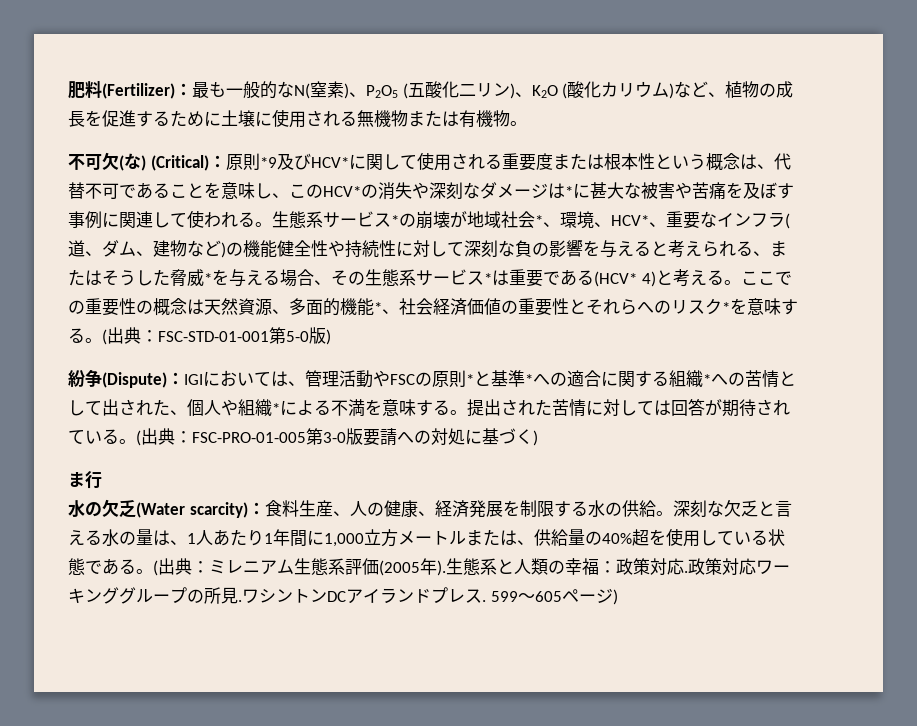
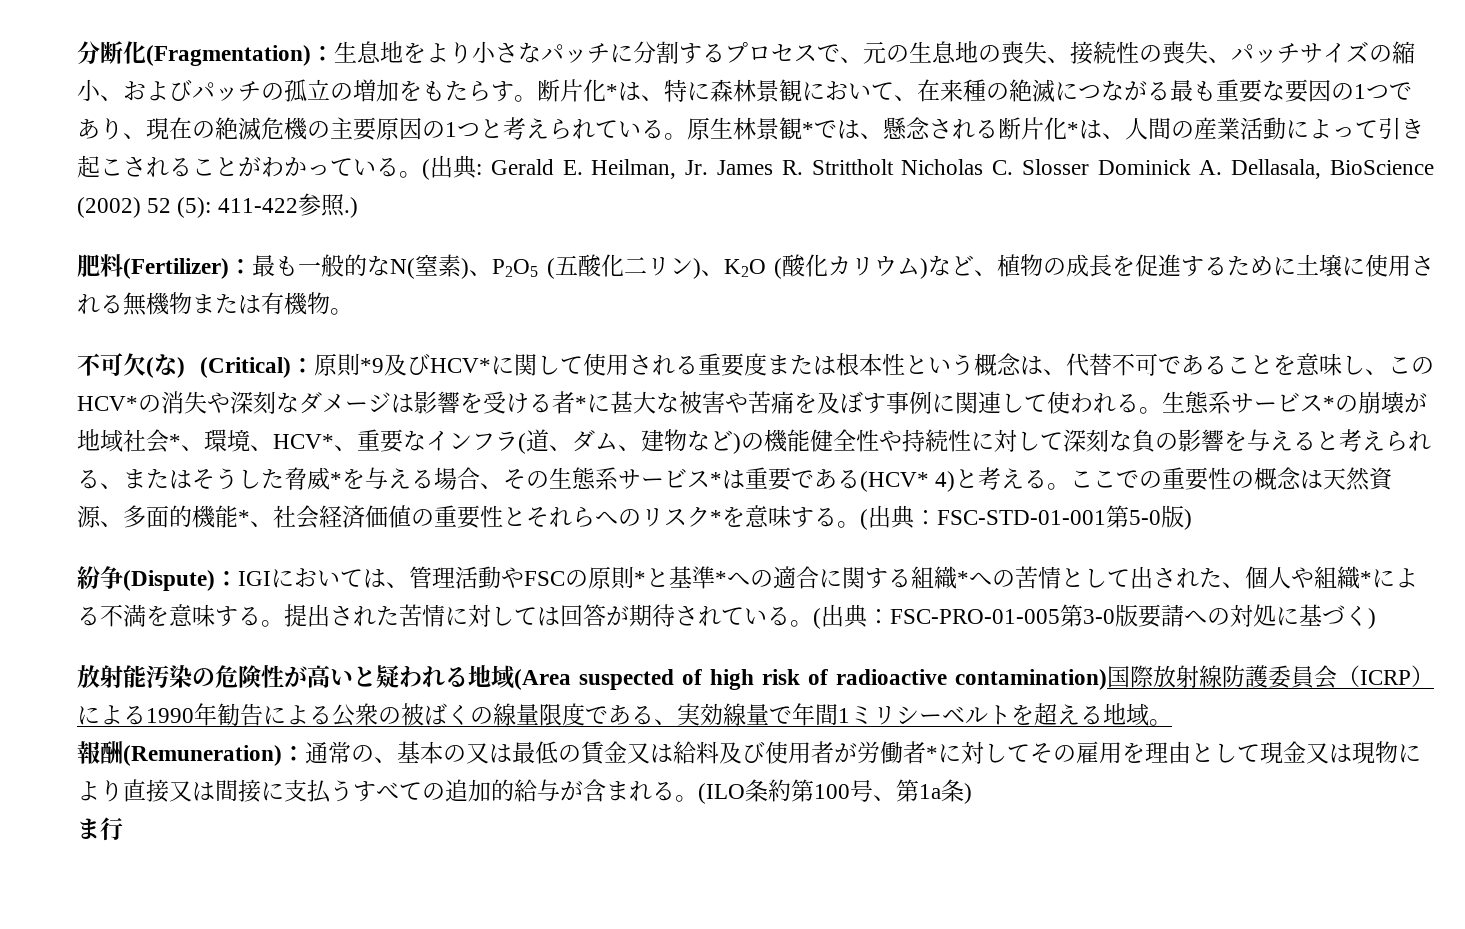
(68, 90) none -> [77,41,1415,66] [77,79,1412,103] [77,117,1424,141] [77,155,1435,180] [77,193,358,218] 分断化(Fragmentation)：生息地をより小さなパッチに分割するプロセスで、元の生息地の喪失、接続性の喪失、パッチサイズの縮小、およびパッチの孤立の増加をもたらす。断片化*は、特に森林景観において、在来種の絶滅につながる最も重要な要因の1つであり、現在の絶滅危機の主要原因の1つと考えられている。原生林景観*では、懸念される断片化*は、人間の産業活動によって引き起こされることがわかっている。(出典: Gerald E. Heilman, Jr. James R. Strittholt Nicholas C. Slosser Dominick A. Dellasala, BioScience (2002) 52 (5): 411-422参照.) //
(565, 191) none -> [414,391,575,414] 影響を受ける者
[68,471,102,489] [68,499,792,518] [68,528,785,547] [68,558,790,576] [68,587,618,605] ま行 // 水の欠乏(Water scarcity)：食料生産、人の健康、経済発展を制限する水の供給。深刻な欠乏と言える水の量は、1人あたり1年間に1,000立方メートルまたは、供給量の40%超を使用している状態である。(出典：ミレニアム生態系評価(2005年).生態系と人類の幸福：政策対応.政策対応ワーキンググループの所見.ワシントンDCアイランドプレス. 599～605ページ) -> [77,664,1434,690] [77,703,1172,727] [77,741,1421,766] [77,779,972,804] [77,817,123,841] 放射能汚染の危険性が高いと疑われる地域(Area suspected of high risk of radioactive contamination)国際放射線防護委員会（ICRP）による1990年勧告による公衆の被ばくの線量限度である、実効線量で年間1ミリシーベルトを超える地域。 // 報酬(Remuneration)：通常の、基本の又は最低の賃金又は給料及び使用者が労働者*に対してその雇用を理由として現金又は現物により直接又は間接に支払うすべての追加的給与が含まれる。(ILO条約第100号、第1a条) // ま行

